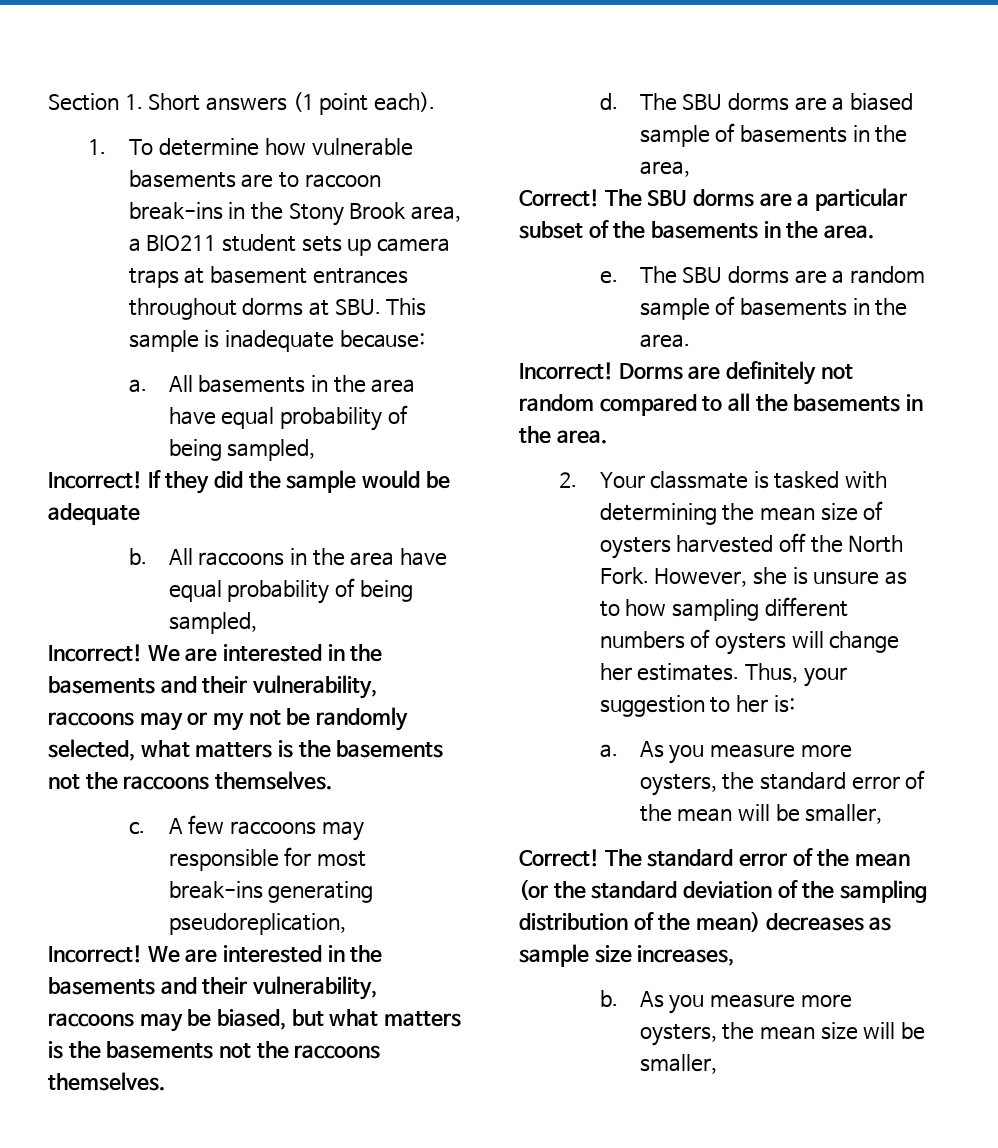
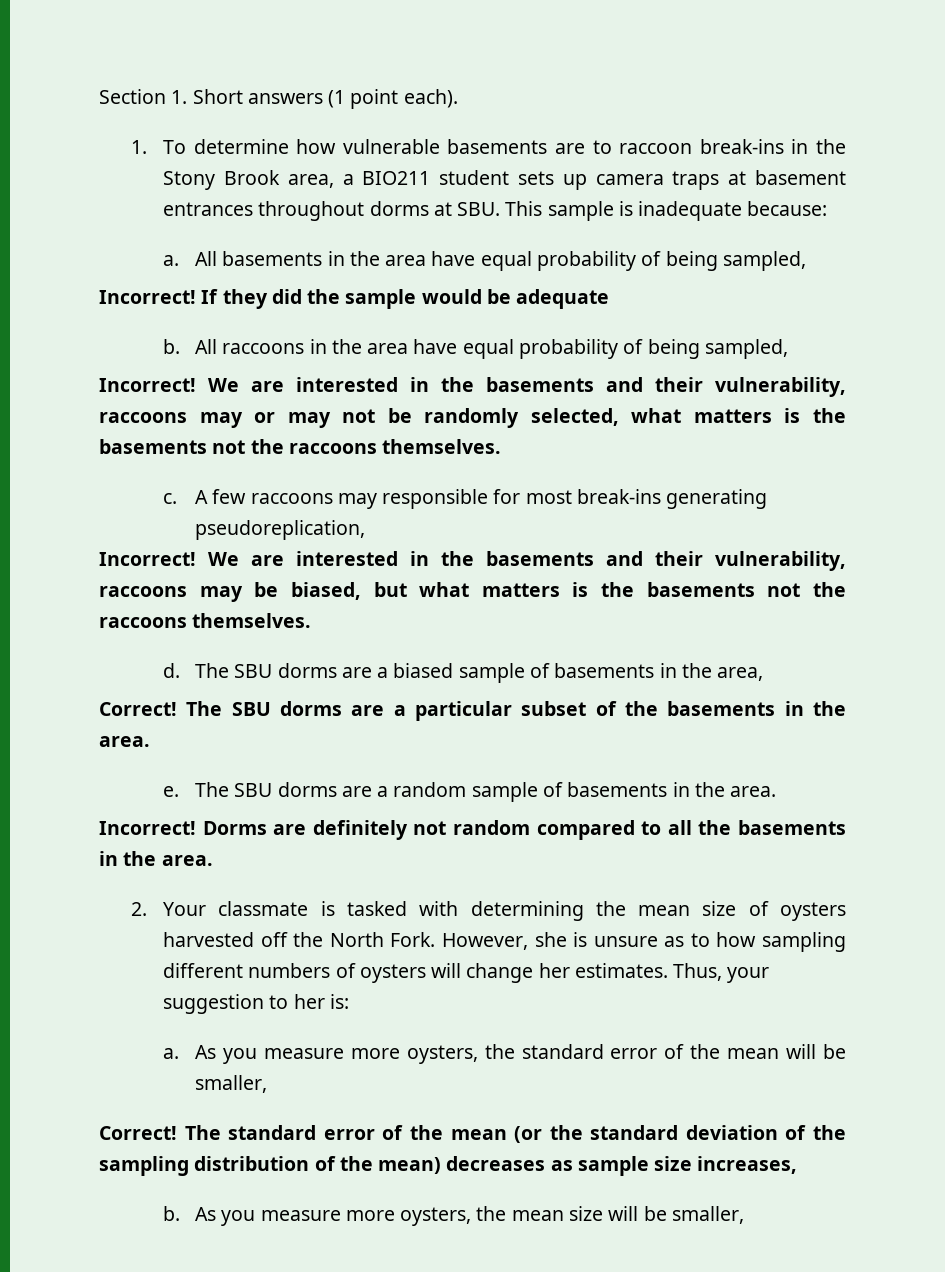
[213,713,245,731] my -> [287,412,331,428] may

